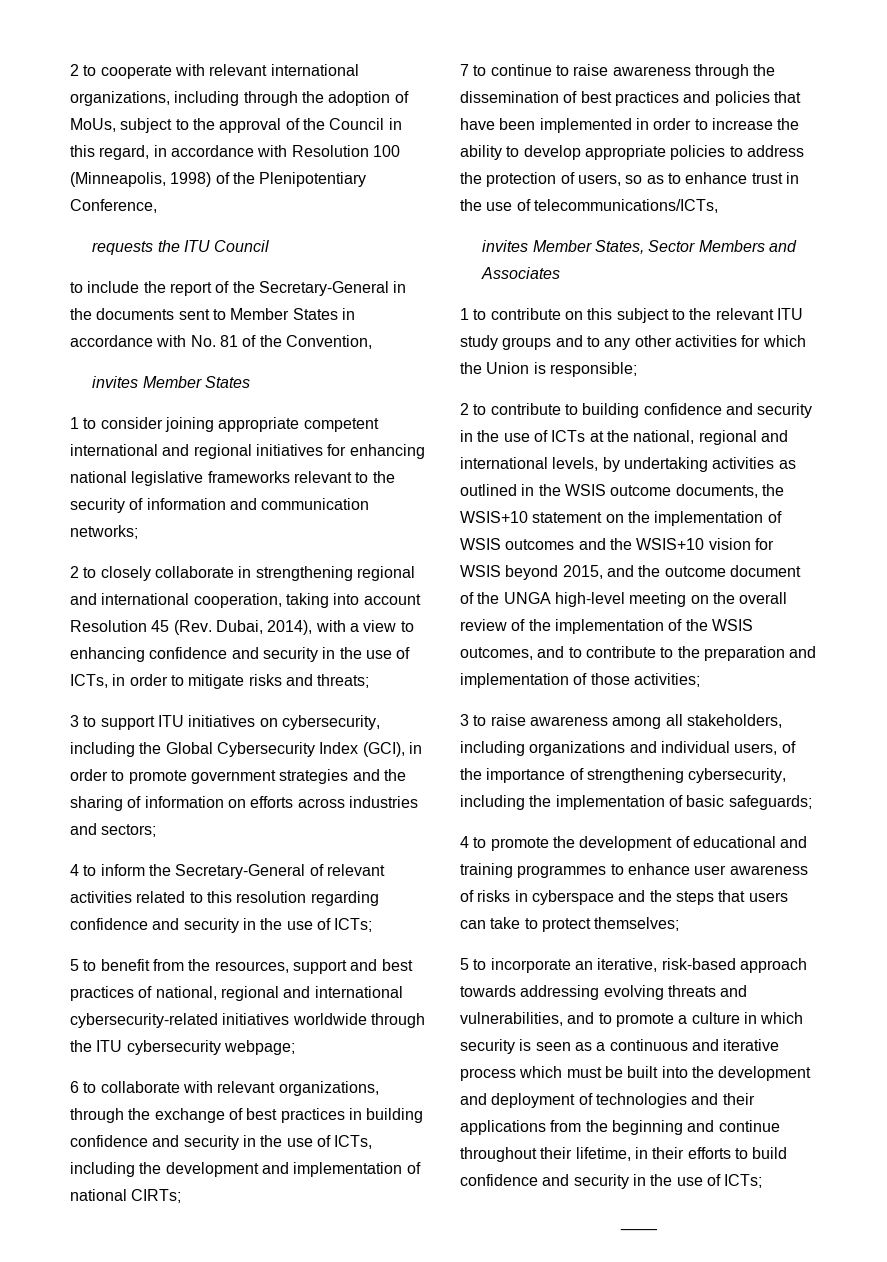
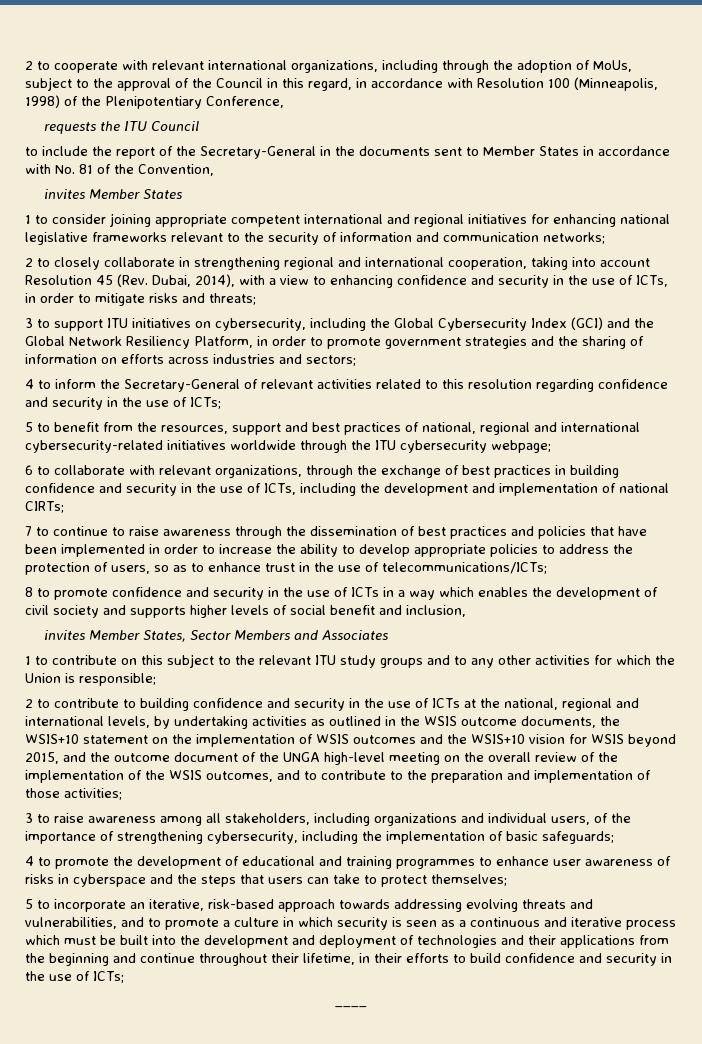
[362,742,405,757] (GCI), -> [571,317,654,330] [25,336,253,349] (GCI) and the Global Network Resiliency Platform,
[533,199,718,213] telecommunications/ICTs, -> [382,562,547,574] [25,587,658,600] [25,605,466,618] telecommunications/ICTs; // 8 to promote confidence and security in the use of ICTs in a way which enables the development of civil society and supports higher levels of social benefit and inclusion,

